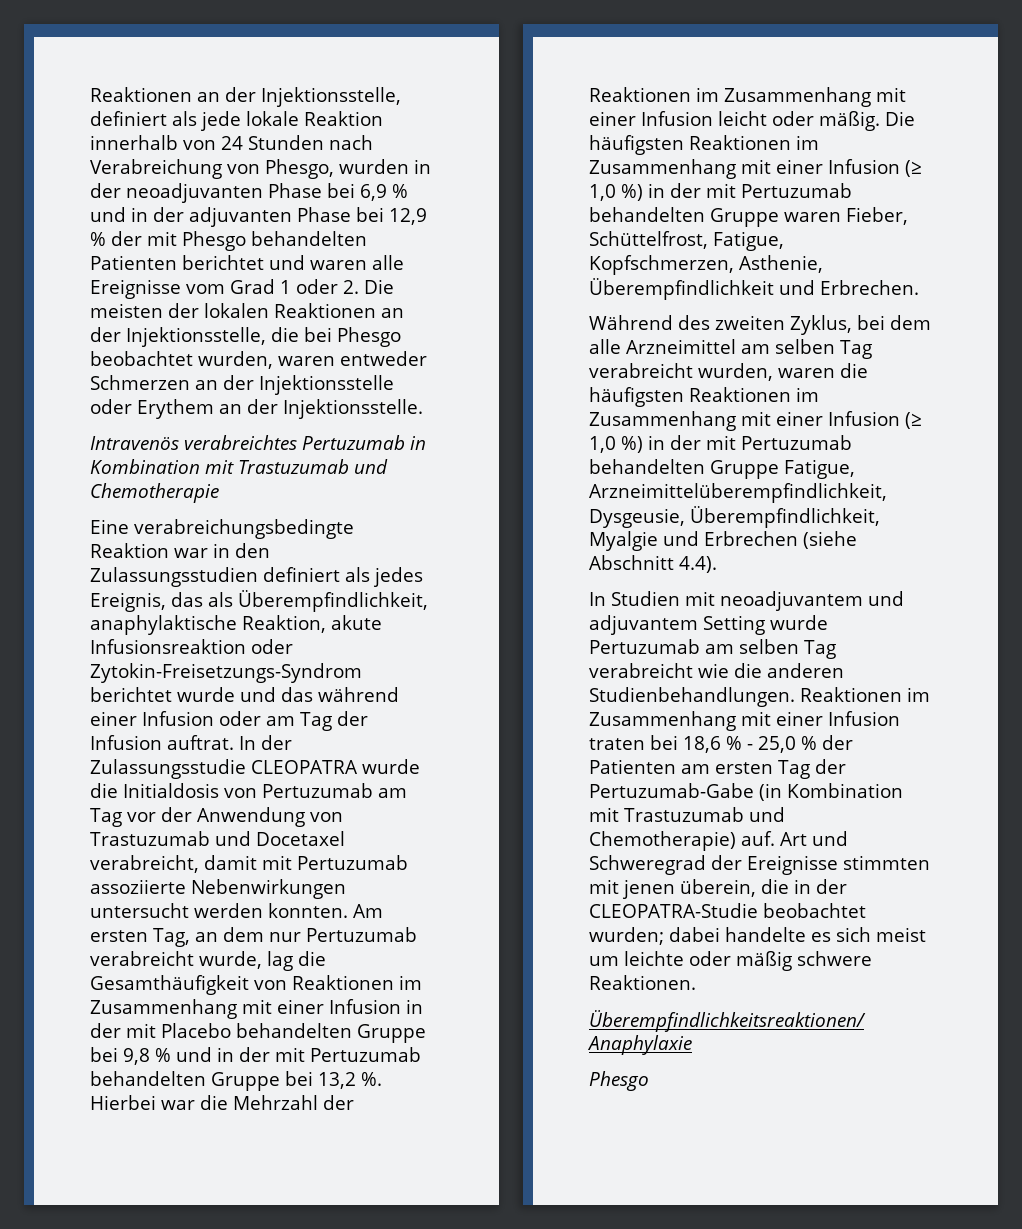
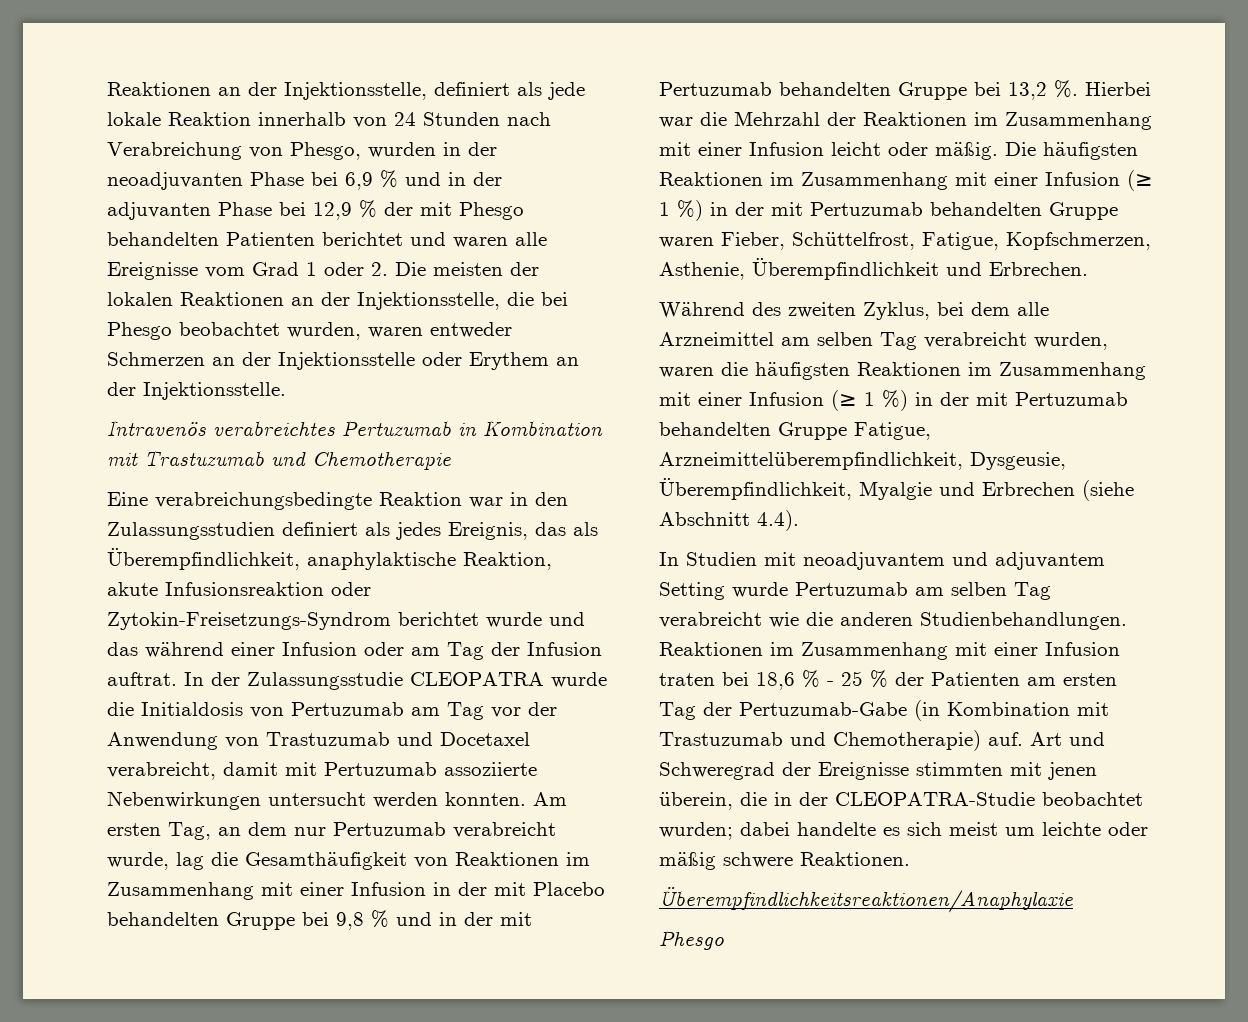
[589,184,616,201] 1,0 -> [659,202,670,216] 1
[589,436,616,453] 1,0 -> [864,392,875,406] 1
[758,736,796,753] 25,0 -> [841,671,863,686] 25

